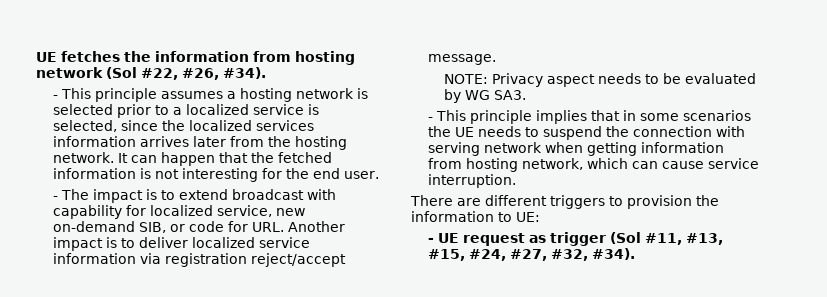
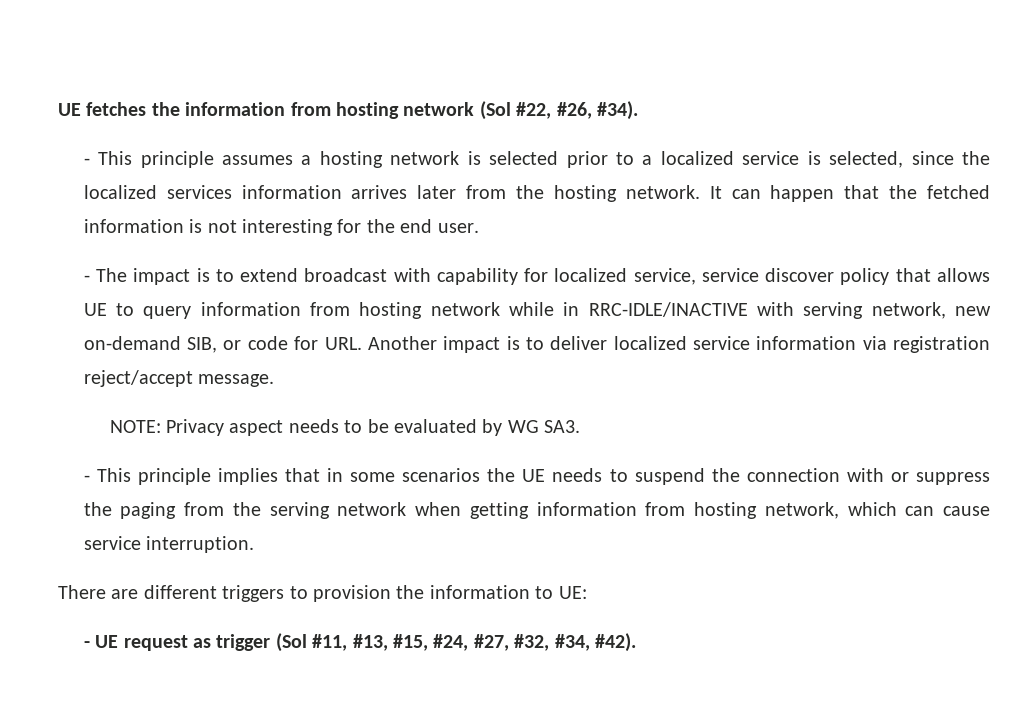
(272, 211) none -> [701,268,991,285] [83,302,946,319] service discover policy that allows UE to query information from hosting network while in RRC-IDLE/INACTIVE with serving network,
(745, 131) none -> [890,472,991,485] [83,502,261,519] or suppress the paging from the
[591,248,635,260] #34). -> [554,633,636,652] #34, #42).

